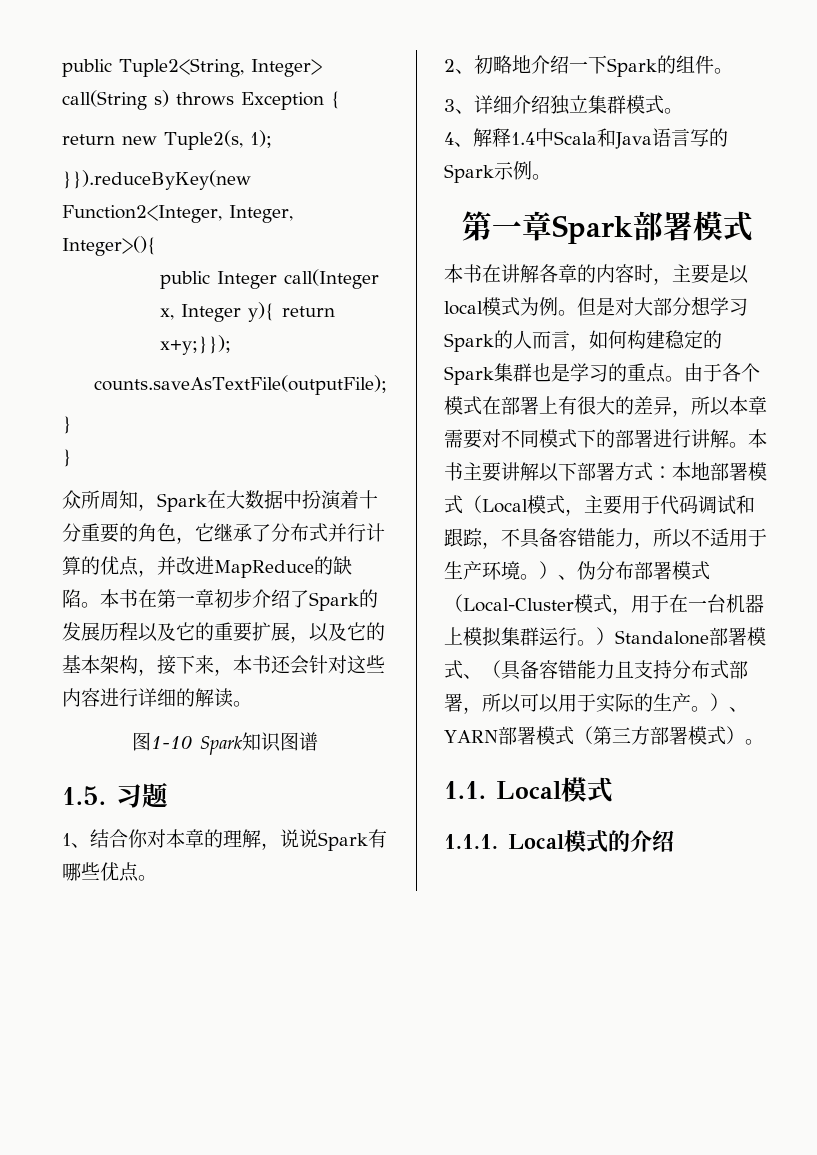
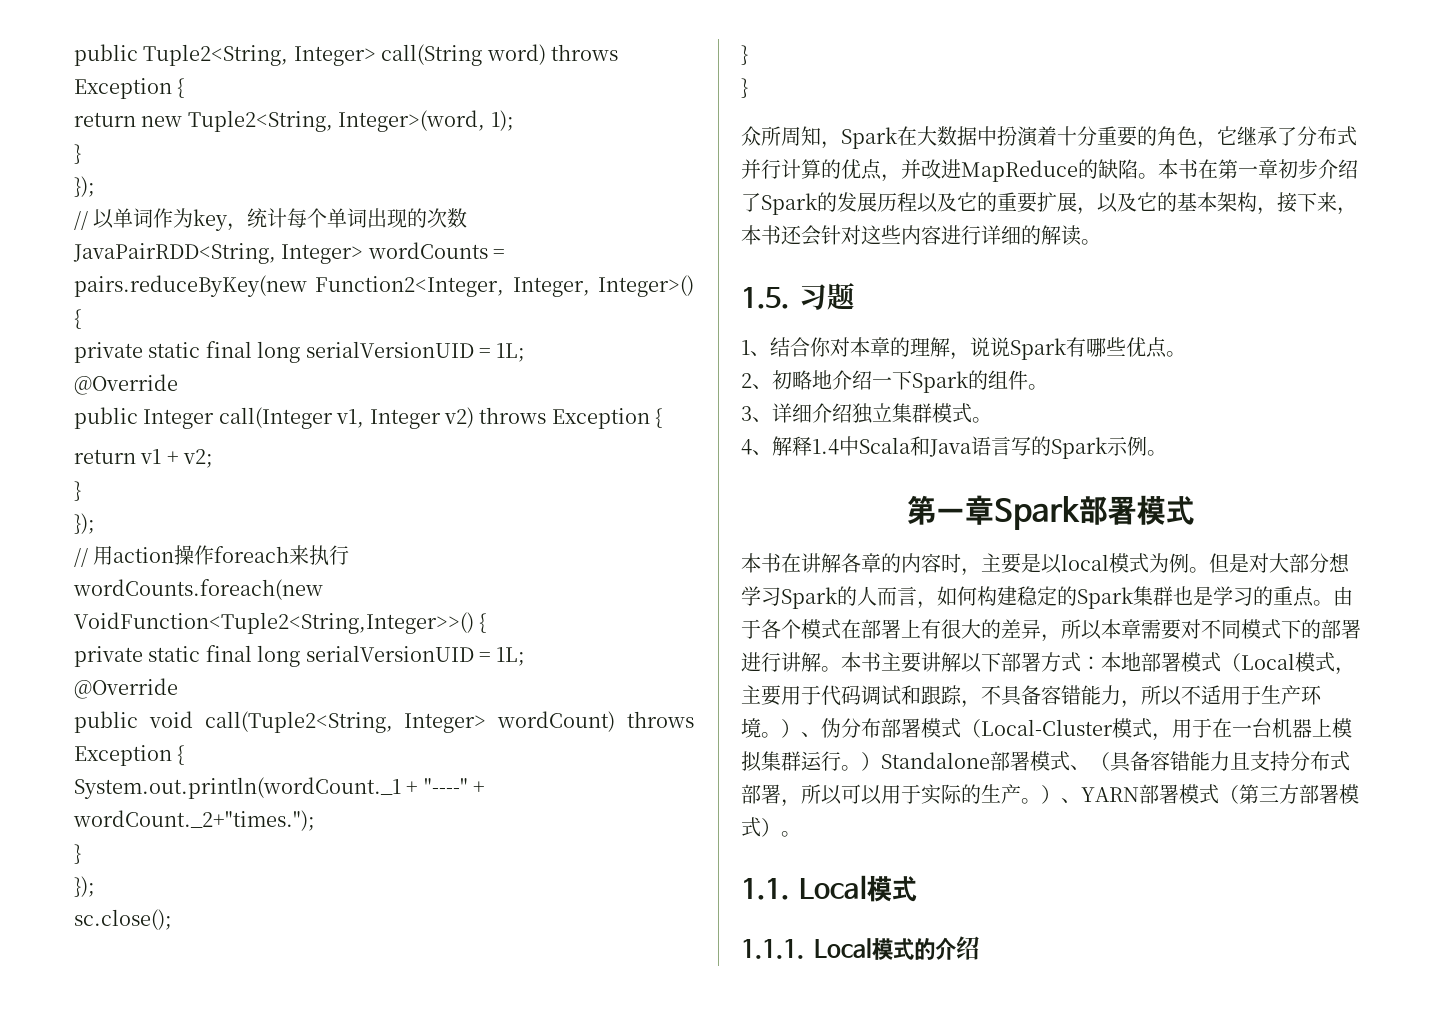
[154,90,169,107] s) -> [486,44,546,65] word)
[164,130,243,150] Tuple2(s, -> [187,110,486,132] Tuple2<String, Integer>(word,
[62,170,251,190] [62,205,293,223] [62,236,157,256] [159,269,379,289] [159,302,335,322] [159,335,231,355] [93,375,387,395] }}).reduceByKey(new Function2<Integer, Integer, Integer>(){ // public Integer call(Integer x, Integer y){ return x+y;}}); // counts.saveAsTextFile(outputFile); -> [74,144,81,164] [74,176,95,197] [74,208,468,231] [73,242,506,264] [74,275,694,297] [74,309,81,329] [74,341,526,363] [74,374,178,395] [74,407,663,429] [74,449,214,468] [74,481,81,501] [74,513,95,534] [74,545,350,567] [73,579,323,600] [74,612,487,634] [74,645,526,667] [74,678,178,699] [74,711,694,733] [74,745,185,766] [74,777,486,799] [73,810,315,831] [74,844,81,864] [74,876,95,897] [74,909,172,930] } // }); // // 以单词作为key，统计每个单词出现的次数 // JavaPairRDD<String, Integer> wordCounts = pairs.reduceByKey(new Function2<Integer, Integer, Integer>() { // private static final long serialVersionUID = 1L; // @Override // public Integer call(Integer v1, Integer v2) throws Exception { // return v1 + v2; // } // }); // // 用action操作foreach来执行 // wordCounts.foreach(new VoidFunction<Tuple2<String,Integer>>() { // private static final long serialVersionUID = 1L; // @Override // public void call(Tuple2<String, Integer> wordCount) throws Exception { // System.out.println(wordCount._1 + "----" + wordCount._2+"times."); // } // }); // sc.close();
[132,732,318,755] // 图1-10 Spark知识图谱 -> (1101, 242) none

